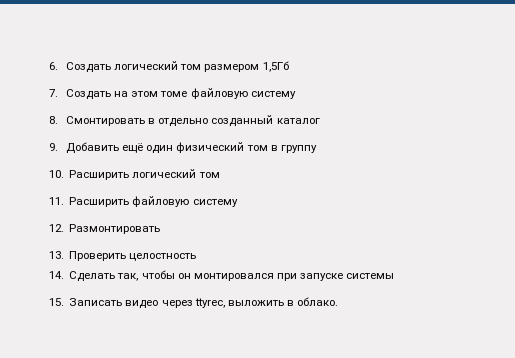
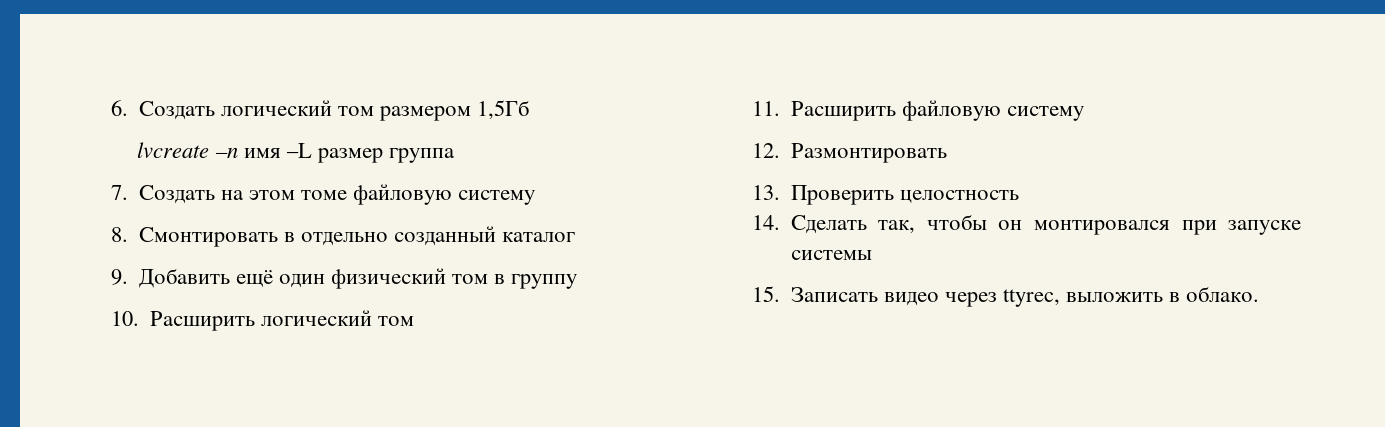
(289, 66) none -> [137,142,455,163] // lvcreate –n имя –L размер группа

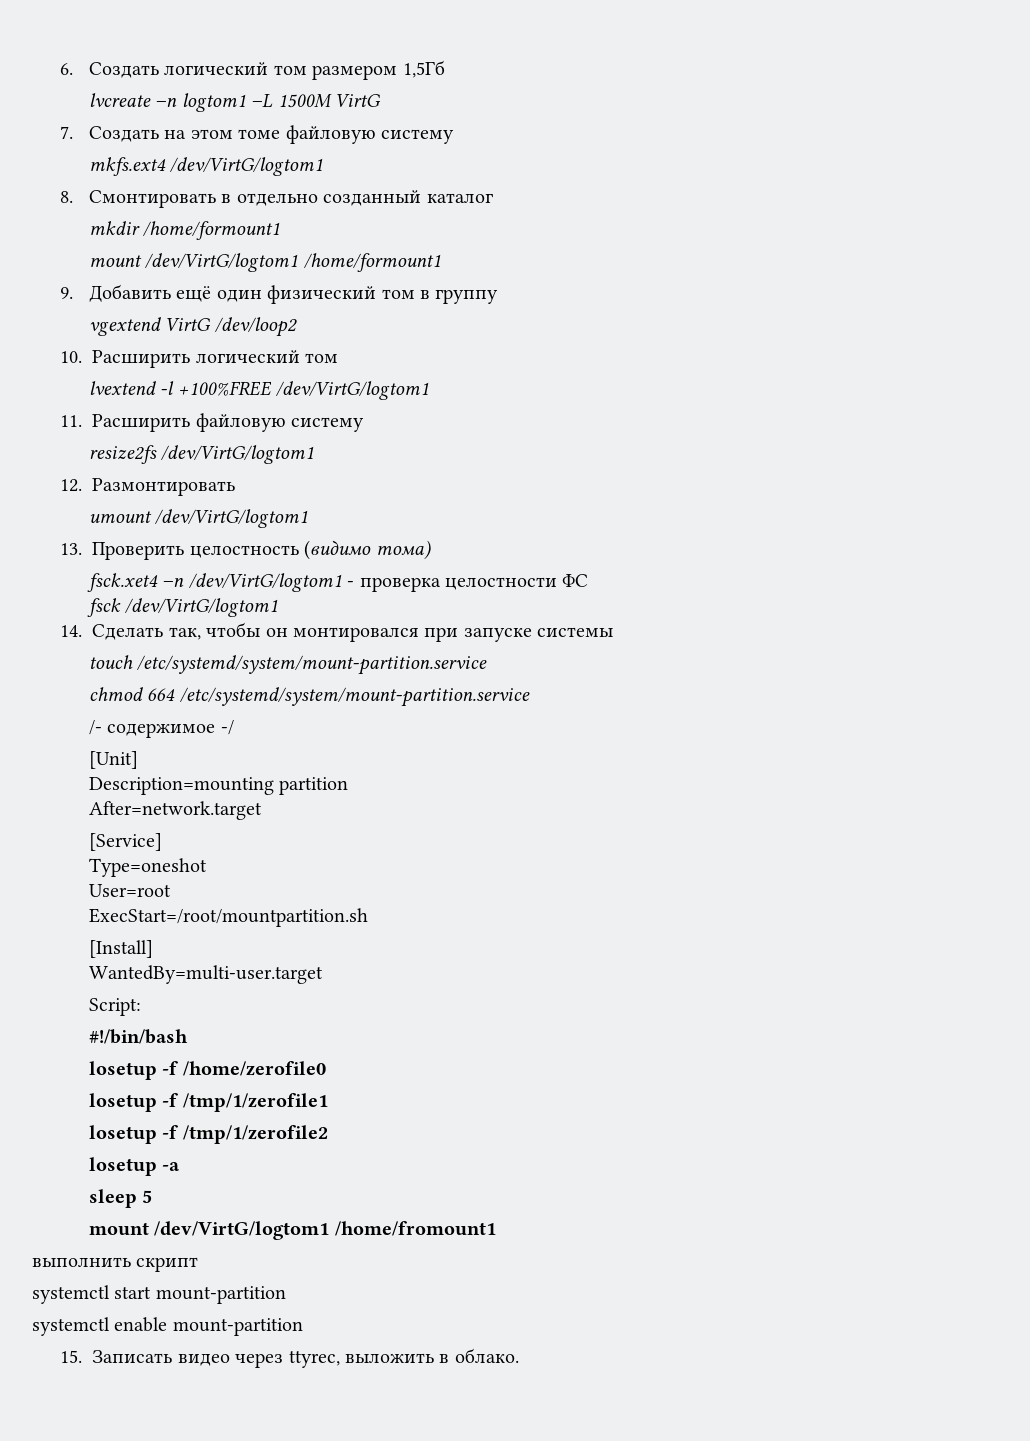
[243,143,455,163] имя –L размер группа -> [181,93,381,112] logtom1 –L 1500M VirtG
(536, 197) none -> [88,157,324,176] // mkfs.ext4 /dev/VirtG/logtom1
(576, 237) none -> [88,221,281,240] [88,253,441,272] // mkdir /home/formount1 // mount /dev/VirtG/logtom1 /home/formount1
(578, 281) none -> [88,317,298,337] // vgextend VirtG /dev/loop2
(415, 321) none -> [88,381,430,400] // lvextend -l +100%FREE /dev/VirtG/logtom1
(1085, 113) none -> [88,445,315,464] // resize2fs /dev/VirtG/logtom1
(947, 153) none -> [88,509,309,528] // umount /dev/VirtG/logtom1
(1020, 197) none -> [304,540,431,560] [86,573,589,592] [86,598,279,617] (видимо тома) // fsck.xet4 –n /dev/VirtG/logtom1 - проверка целостности ФС // fsck /dev/VirtG/logtom1
(872, 255) none -> [88,655,488,675] [88,687,530,707] [88,720,234,738] [88,751,138,769] [88,777,349,795] [88,801,262,820] [88,833,162,851] [88,858,207,877] [88,884,171,897] [88,908,368,927] [88,940,153,958] [88,965,323,984] [88,998,141,1016] [88,1029,188,1044] [88,1061,326,1080] [88,1093,328,1112] [88,1125,328,1144] [88,1157,181,1176] [88,1189,153,1208] [88,1221,496,1240] [32,1257,199,1272] [32,1285,286,1304] [32,1317,303,1336] // touch /etc/systemd/system/mount-partition.service // chmod 664 /etc/systemd/system/mount-partition.service // /- содержимое -/ // [Unit] // Description=mounting partition // After=network.target // [Service] // Type=oneshot // User=root // ExecStart=/root/mountpartition.sh // [Install] // WantedBy=multi-user.target // Script: // #!/bin/bash // losetup -f /home/zerofile0 // losetup -f /tmp/1/zerofile1 // losetup -f /tmp/1/zerofile2 // losetup -a // sleep 5 // mount /dev/VirtG/logtom1 /home/fromount1 // выполнить скрипт // systemctl start mount-partition // systemctl enable mount-partition

